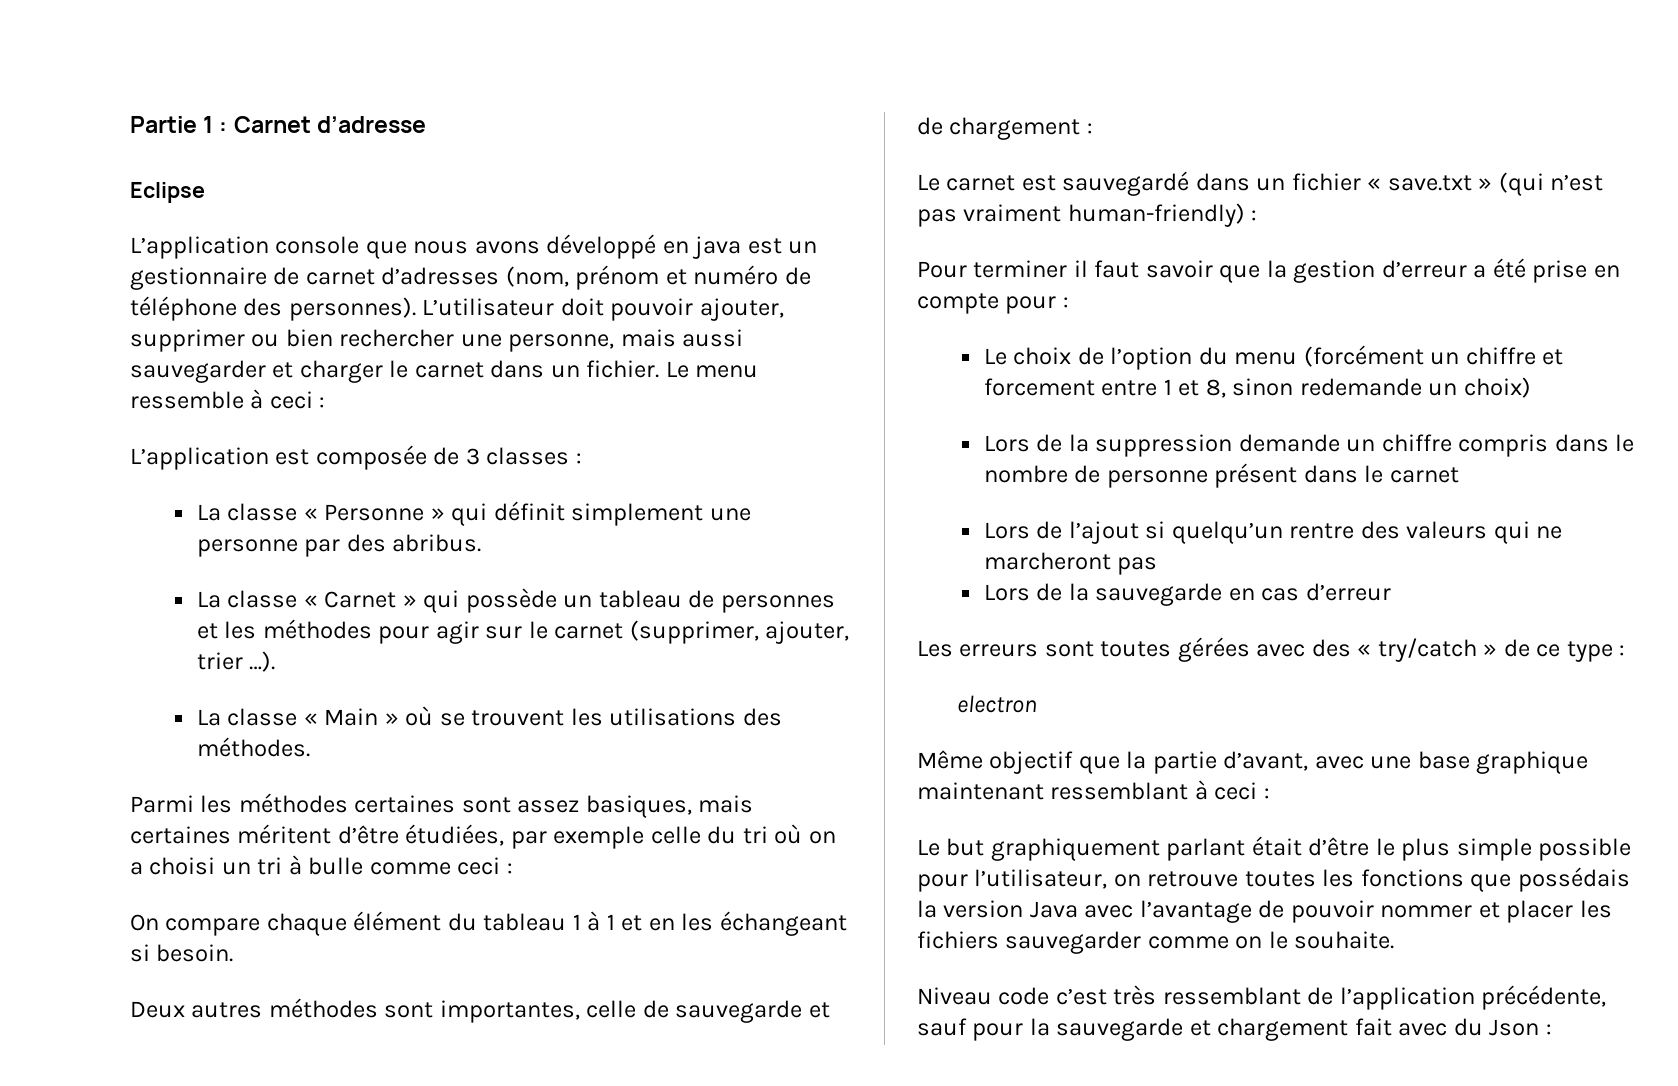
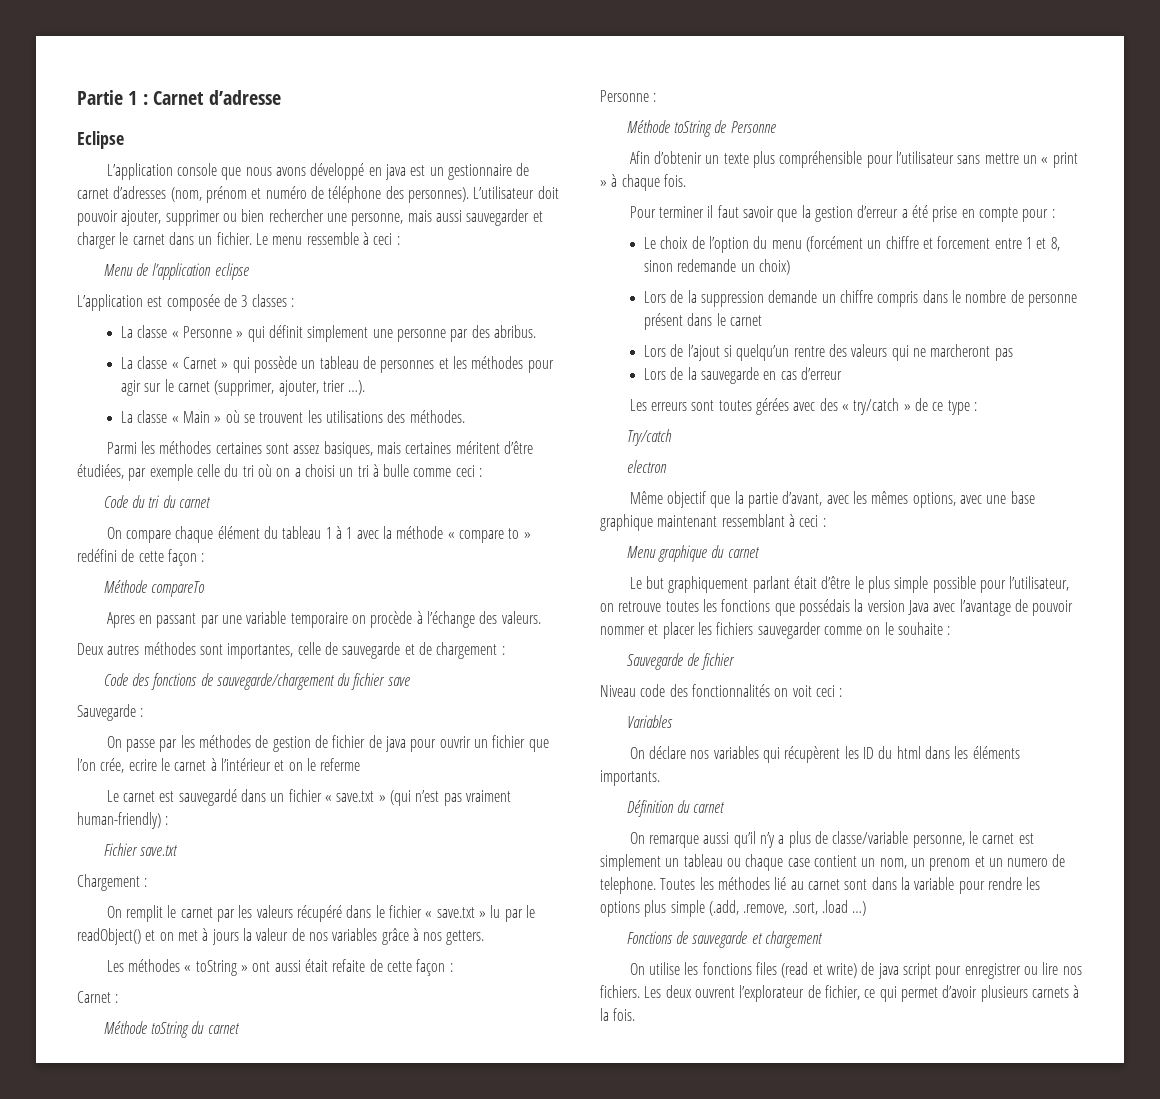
(326, 402) none -> [103,263,249,280] // Menu de l’application eclipse
(513, 868) none -> [103,495,211,508] // Code du tri du carnet
[621,911,847,936] [130,944,234,962] et en les échangeant si besoin. -> [356,526,531,543] [77,549,205,566] [103,580,205,597] [106,611,541,628] avec la méthode « compare to » redéfini de cette façon : // Méthode compareTo // Apres en passant par une variable temporaire on procède à l’échange des valeurs.
(1093, 128) none -> [103,673,410,690] [77,704,144,721] [106,735,549,752] [77,758,361,773] // Code des fonctions de sauvegarde/chargement du fichier save // Sauvegarde : // On passe par les méthodes de gestion de fichier de java pour ouvrir un fichier que l’on crée, ecrire le carnet à l’intérieur et on le referme
(1258, 215) none -> [103,843,178,856] [77,874,148,891] [106,905,535,922] [77,928,485,945] [106,959,453,976] [77,991,119,1003] [103,1021,240,1038] [600,90,657,102] [626,120,776,137] [629,151,1078,168] [600,174,686,191] // Fichier save.txt // Chargement : // On remplit le carnet par les valeurs récupéré dans le fichier « save.txt » lu par le readObject() et on met à jours la valeur de nos variables grâce à nos getters. // Les méthodes « toString » ont aussi était refaite de cette façon : // Carnet : // Méthode toString du carnet // Personne : // Méthode toString de Personne // Afin d’obtenir un texte plus compréhensible pour l’utilisateur sans mettre un « print » à chaque fois.
(1626, 650) none -> [626,429,672,446] // Try/catch
(1364, 762) none -> [852,491,982,508] les mêmes options, avec
(1270, 793) none -> [626,545,760,562] // Menu graphique du carnet
[1294,931,1395,949] [917,985,1607,1010] [917,1018,1552,1041] souhaite. // Niveau code c’est très ressemblant de l’application précédente, sauf pour la sauvegarde et chargement fait avec du Json : -> [897,622,951,635] [626,653,736,670] [600,684,843,697] [626,715,673,728] [629,746,1020,763] [600,770,660,786] [626,800,726,817] [629,831,1034,848] [600,854,1066,871] [600,877,1041,894] [600,900,867,917] [626,931,823,948] [629,962,1082,979] [600,985,1080,1002] [600,1008,636,1021] souhaite : // Sauvegarde de fichier // Niveau code des fonctionnalités on voit ceci : // Variables // On déclare nos variables qui récupèrent les ID du html dans les éléments importants. // Définition du carnet // On remarque aussi qu’il n’y a plus de classe/variable personne, le carnet est simplement un tableau ou chaque case contient un nom, un prenom et un numero de telephone. Toutes les méthodes lié au carnet sont dans la variable pour rendre les options plus simple (.add, .remove, .sort, .load …) // Fonctions de sauvegarde et chargement // On utilise les fonctions files (read et write) de java script pour enregistrer ou lire nos fichiers. Les deux ouvrent l’explorateur de fichier, ce qui permet d’avoir plusieurs carnets à la fois.

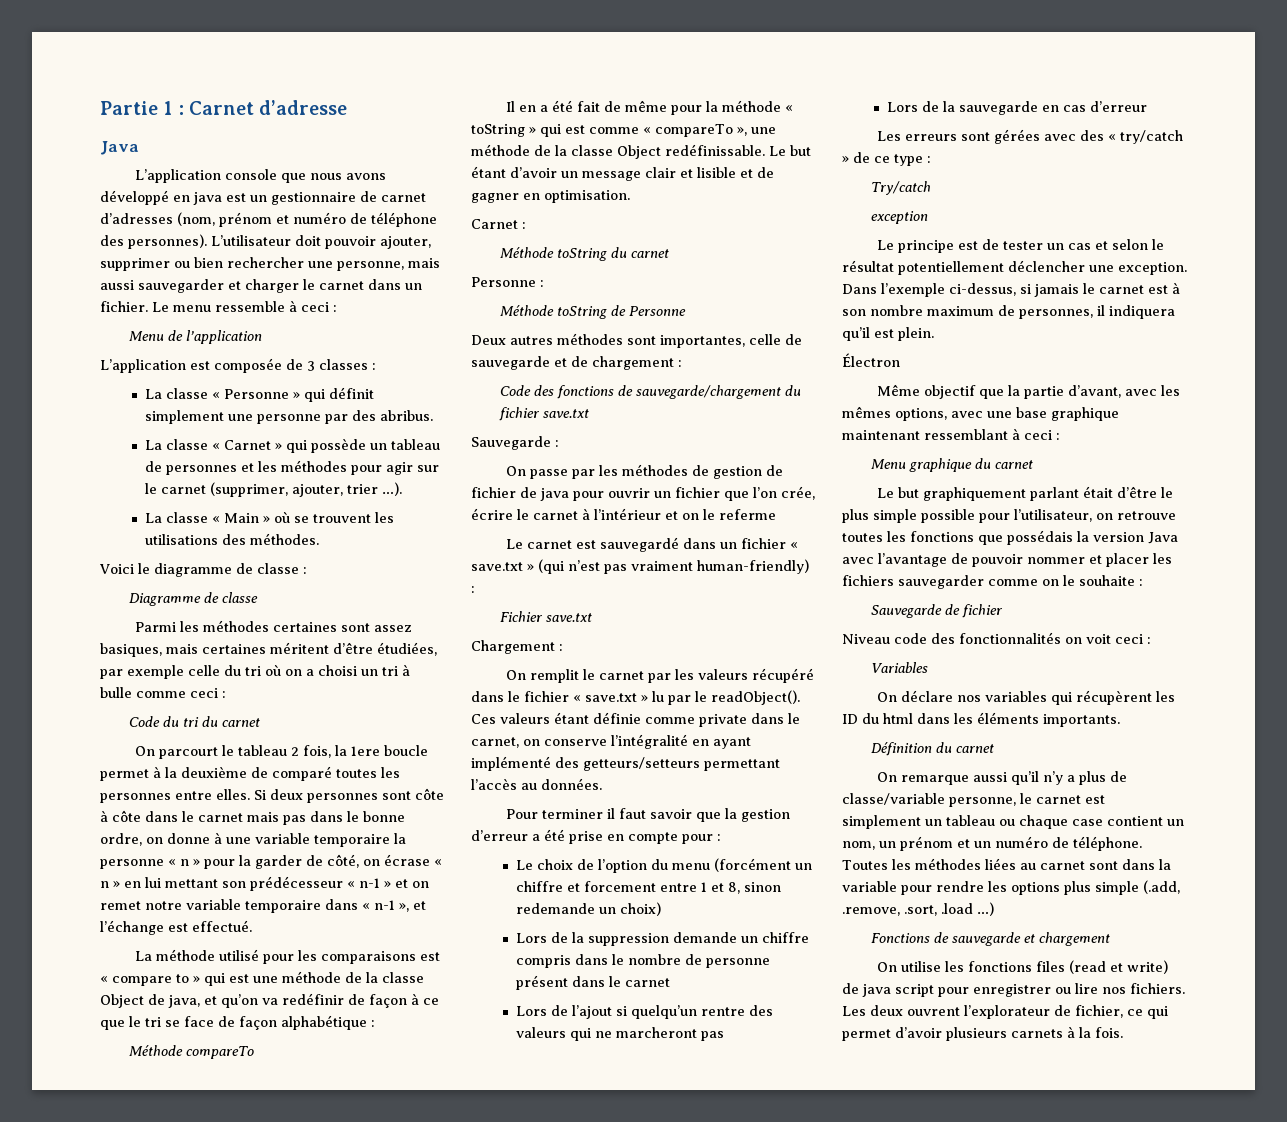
[77,131,124,149] Eclipse -> [100,141,139,155] Java
[214,263,249,280] eclipse -> (262, 337) none
(465, 416) none -> [99,563,307,577] [128,592,258,606] // Voici le diagramme de classe : // Diagramme de classe
[126,526,531,543] [77,549,205,566] [103,580,205,597] [106,611,541,628] compare chaque élément du tableau 1 à 1 avec la méthode « compare to » redéfini de cette façon : // Méthode compareTo // Apres en passant par une variable temporaire on procède à l’échange des valeurs. -> [159,745,429,759] [100,766,400,781] [100,788,444,803] [100,810,405,825] [100,832,406,847] [100,854,442,869] [100,876,429,891] [100,899,426,913] [100,920,252,935] [135,949,441,964] [100,971,424,986] [100,993,439,1008] [100,1015,375,1030] [128,1045,254,1059] [506,100,794,115] [471,124,776,137] [471,144,811,159] [471,166,774,181] [471,190,630,203] [471,219,526,229] [499,247,669,261] [471,277,544,287] [499,305,686,319] parcourt le tableau 2 fois, la 1ere boucle permet à la deuxième de comparé toutes les personnes entre elles. Si deux personnes sont côte à côte dans le carnet mais pas dans le bonne ordre, on donne à une variable temporaire la personne « n » pour la garder de côté, on écrase « n » en lui mettant son prédécesseur « n-1 » et on remet notre variable temporaire dans « n-1 », et l’échange est effectué. // La méthode utilisé pour les comparaisons est « compare to » qui est une méthode de la classe Object de java, et qu’on va redéfinir de façon à ce que le tri se face de façon alphabétique : // Méthode compareTo // Il en a été fait de même pour la méthode « toString » qui est comme « compareTo », une méthode de la classe Object redéfinissable. Le but étant d’avoir un message clair et lisible et de gagner en optimisation. // Carnet : // Méthode toString du carnet // Personne : // Méthode toString de Personne
[387,677,410,686] save -> [542,409,589,418] save.txt
[128,759,157,771] ecrire -> [471,508,513,520] écrire
[77,928,485,945] [106,959,453,976] [77,991,119,1003] [103,1021,240,1038] [600,90,657,102] [626,120,776,137] [629,151,1078,168] [600,174,686,191] readObject() et on met à jours la valeur de nos variables grâce à nos getters. // Les méthodes « toString » ont aussi était refaite de cette façon : // Carnet : // Méthode toString du carnet // Personne : // Méthode toString de Personne // Afin d’obtenir un texte plus compréhensible pour l’utilisateur sans mettre un « print » à chaque fois. -> [711,690,800,705] [471,712,800,727] [471,734,751,749] [471,756,780,771] [471,778,602,790] readObject(). Ces valeurs étant définie comme private dans le carnet, on conserve l’intégralité en ayant implémenté des getteurs/setteurs permettant l’accès au données.
[718,400,752,411] toutes -> (991, 136) none
[626,460,667,473] electron -> [870,211,928,224] [877,239,1165,253] [842,260,1187,275] [842,282,1180,297] [842,305,1175,319] [842,327,934,341] [842,353,900,367] exception // Le principe est de tester un cas et selon le résultat potentiellement déclencher une exception. Dans l’exemple ci-dessus, si jamais le carnet est à son nombre maximum de personnes, il indiquera qu’il est plein. // Électron
[929,858,971,871] prenom -> [900,836,953,851] prénom
[1007,854,1066,867] [600,877,656,894] numero de telephone. -> [995,836,1142,851] numéro de téléphone.
[774,877,787,890] lié -> [984,858,1016,870] liées

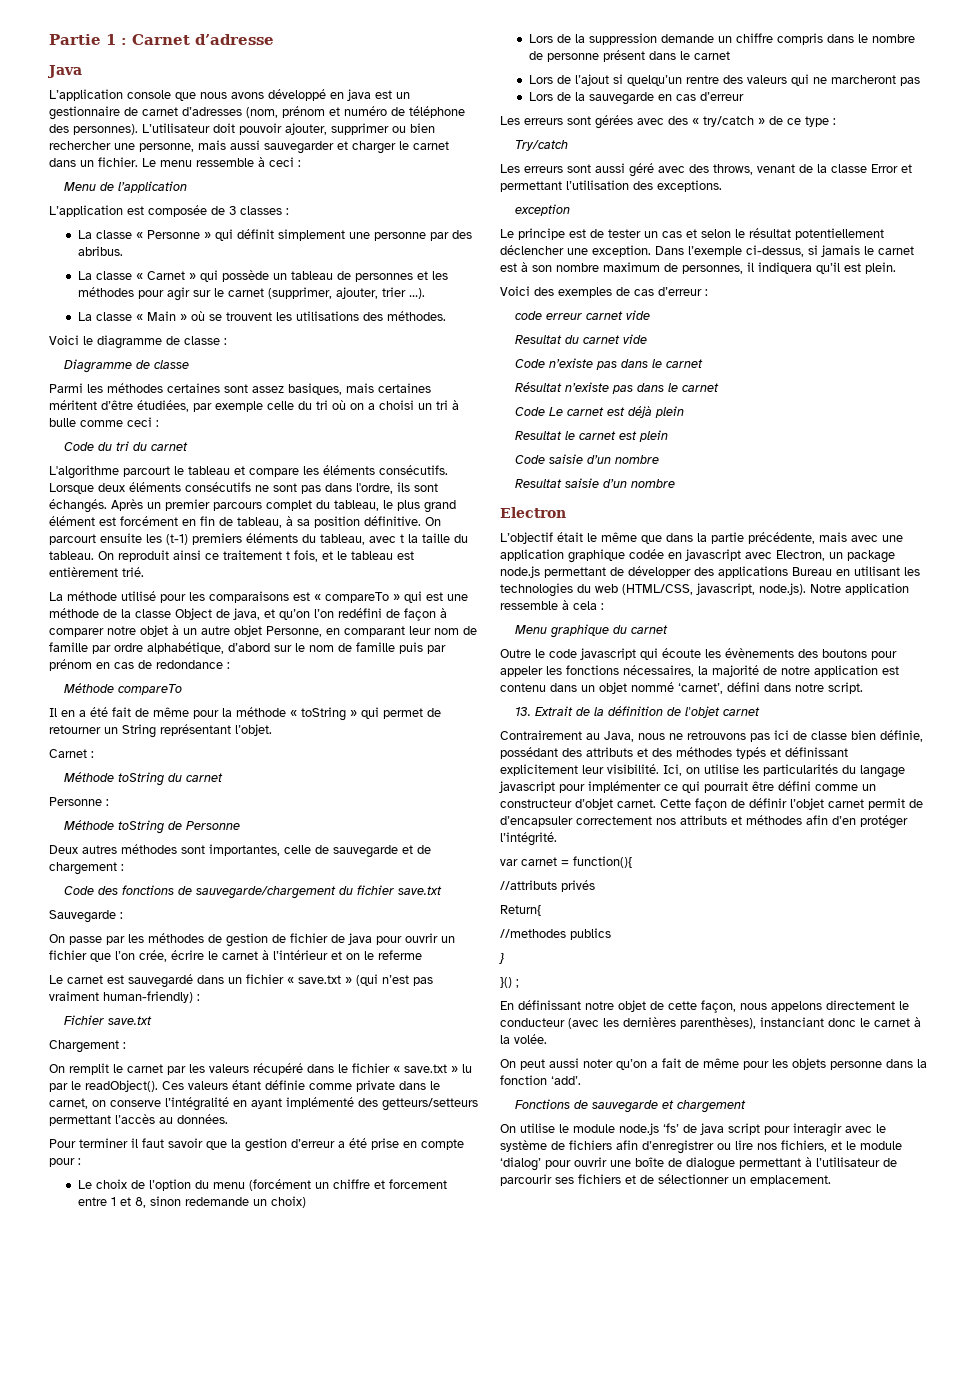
[135,746,156,756] On -> [49,465,119,479] L'algorithme
[291,745,429,758] [100,766,400,781] [100,788,444,803] [100,810,405,825] [100,832,406,847] [100,854,442,869] [100,876,429,891] [100,899,426,913] [100,920,252,935] 2 fois, la 1ere boucle permet à la deuxième de comparé toutes les personnes entre elles. Si deux personnes sont côte à côte dans le carnet mais pas dans le bonne ordre, on donne à une variable temporaire la personne « n » pour la garder de côté, on écrase « n » en lui mettant son prédécesseur « n-1 » et on remet notre variable temporaire dans « n-1 », et l’échange est effectué. -> [234,465,448,477] [49,482,438,494] [49,499,456,513] [49,516,441,528] [49,533,468,545] [49,550,414,562] [49,567,144,577] et compare les éléments consécutifs. Lorsque deux éléments consécutifs ne sont pas dans l'ordre, ils sont échangés. Après un premier parcours complet du tableau, le plus grand élément est forcément en fin de tableau, à sa position définitive. On parcourt ensuite les (t-1) premiers éléments du tableau, avec t la taille du tableau. On reproduit ainsi ce traitement t fois, et le tableau est entièrement trié.
[112,974,189,986] compare to -> [325,592,389,603] compareTo
[262,993,344,1005] va redéfinir -> [314,608,382,618] l’on redéfini
[423,998,439,1005] [100,1015,367,1030] ce que le tri se face de façon alphabétique -> [49,625,477,637] [49,642,446,654] [49,659,223,671] comparer notre objet à un autre objet Personne, en comparant leur nom de famille par ordre alphabétique, d’abord sur le nom de famille puis par prénom en cas de redondance
[565,124,776,137] [471,144,811,159] [471,166,774,181] [471,190,630,203] est comme « compareTo », une méthode de la classe Object redéfinissable. Le but étant d’avoir un message clair et lisible et de gagner en optimisation. -> [383,708,441,719] [49,724,272,738] permet de retourner un String représentant l’objet.
(931, 188) none -> [500,163,912,177] [500,180,722,192] // Les erreurs sont aussi géré avec des throws, venant de la classe Error et permettant l’utilisation des exceptions.
[842,353,900,367] [877,384,1181,399] [842,406,1119,421] [842,428,1052,440] Électron // Même objectif que la partie d’avant, avec les mêmes options, avec une base graphique maintenant ressemblant à ceci -> [500,286,708,298] [514,310,650,320] [514,334,647,344] [514,358,703,370] [514,382,719,394] [514,406,684,418] [514,430,668,442] [514,454,659,464] [514,478,675,488] [500,507,566,518] [500,532,903,544] [500,549,895,563] [500,566,920,578] [500,583,909,597] [500,600,597,610] Voici des exemples de cas d’erreur : // code erreur carnet vide // Resultat du carnet vide // Code n’existe pas dans le carnet // Résultat n’existe pas dans le carnet // Code Le carnet est déjà plein // Resultat le carnet est plein // Code saisie d’un nombre // Resultat saisie d’un nombre // Electron // L’objectif était le même que dans la partie précédente, mais avec une application graphique codée en javascript avec Electron, un package node.js permettant de développer des applications Bureau en utilisant les technologies du web (HTML/CSS, javascript, node.js). Notre application ressemble à cela
[877,486,1174,501] [842,509,1176,523] [842,530,1178,545] [842,553,1172,567] [842,575,1143,589] [870,604,1003,618] [842,632,1151,644] [870,662,928,673] [877,690,1176,705] [842,712,1120,727] [870,742,994,756] [877,771,1128,785] [842,793,1105,807] [842,815,1184,829] [842,836,1142,851] [842,858,1171,870] [842,880,1180,895] [842,902,994,916] Le but graphiquement parlant était d’être le plus simple possible pour l’utilisateur, on retrouve toutes les fonctions que possédais la version Java avec l’avantage de pouvoir nommer et placer les fichiers sauvegarder comme on le souhaite : // Sauvegarde de fichier // Niveau code des fonctionnalités on voit ceci : // Variables // On déclare nos variables qui récupèrent les ID du html dans les éléments importants. // Définition du carnet // On remarque aussi qu’il n’y a plus de classe/variable personne, le carnet est simplement un tableau ou chaque case contient un nom, un prénom et un numéro de téléphone. Toutes les méthodes liées au carnet sont dans la variable pour rendre les options plus simple (.add, .remove, .sort, .load …) -> [500,648,897,660] [500,665,899,677] [500,682,863,694] [514,706,760,718] [500,730,923,742] [500,747,848,759] [500,764,905,778] [499,781,876,793] [500,798,923,811] [500,815,908,829] [500,832,557,846] [500,856,632,868] [500,880,595,892] [500,905,541,916] [500,928,611,940] [499,953,504,964] [500,977,519,988] [500,1000,909,1013] [500,1017,921,1029] [500,1034,547,1044] [500,1058,927,1070] [500,1075,581,1085] Outre le code javascript qui écoute les évènements des boutons pour appeler les fonctions nécessaires, la majorité de notre application est contenu dans un objet nommé ‘carnet’, défini dans notre script. // 13. Extrait de la définition de l'objet carnet // Contrairement au Java, nous ne retrouvons pas ici de classe bien définie, possédant des attributs et des méthodes typés et définissant explicitement leur visibilité. Ici, on utilise les particularités du langage javascript pour implémenter ce qui pourrait être défini comme un constructeur d’objet carnet. Cette façon de définir l’objet carnet permit de d’encapsuler correctement nos attributs et méthodes afin d’en protéger l’intégrité. // var carnet = function(){ // //attributs privés // Return{ // //methodes publics // } // }() ; // En définissant notre objet de cette façon, nous appelons directement le conducteur (avec les dernières parenthèses), instanciant donc le carnet à la volée. // On peut aussi noter qu’on a fait de même pour les objets personne dans la fonction ‘add’.
[945,960,1169,974] [842,983,1185,997] [842,1005,1168,1019] [842,1026,1123,1041] les fonctions files (read et write) de java script pour enregistrer ou lire nos fichiers. Les deux ouvrent l’explorateur de fichier, ce qui permet d’avoir plusieurs carnets à la fois. -> [559,1123,886,1137] [500,1140,902,1154] [500,1157,897,1171] [500,1174,831,1186] le module node.js ‘fs’ de java script pour interagir avec le système de fichiers afin d’enregistrer ou lire nos fichiers, et le module ‘dialog’ pour ouvrir une boîte de dialogue permettant à l’utilisateur de parcourir ses fichiers et de sélectionner un emplacement.

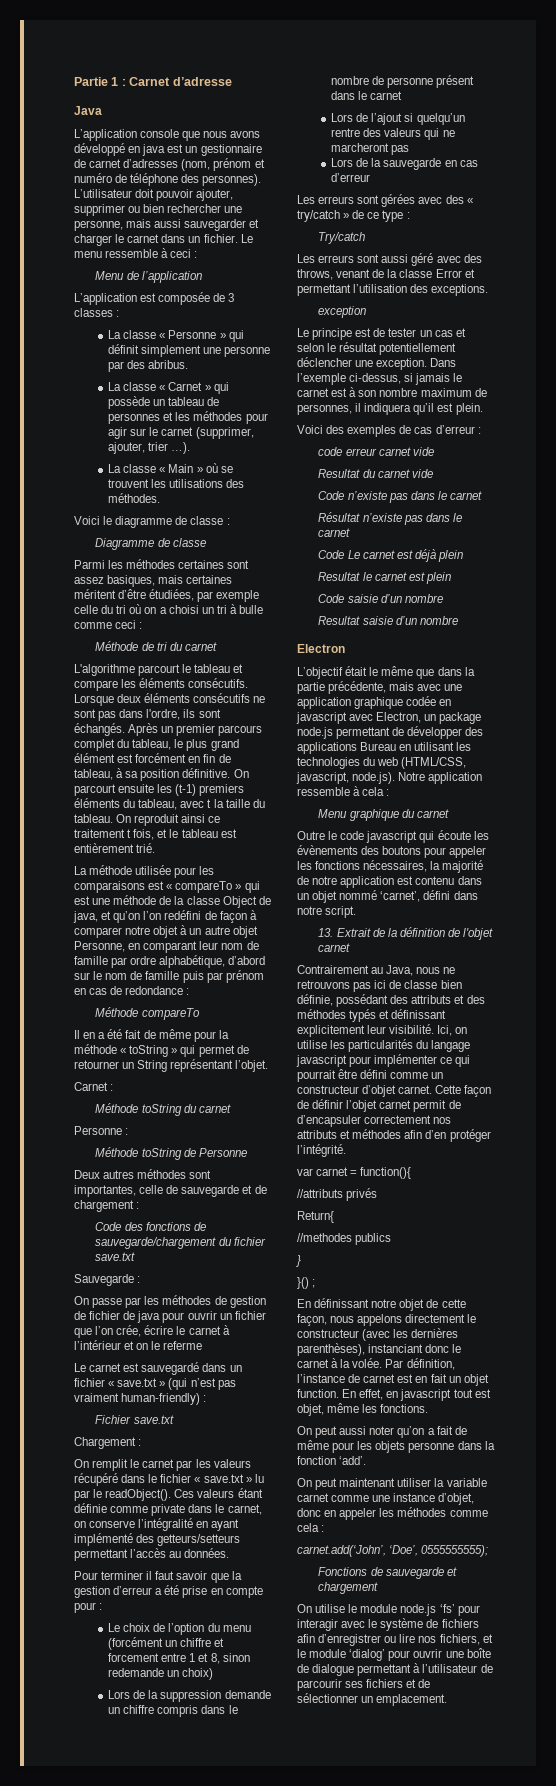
[63,442,112,451] Code du -> [95,641,154,651] Méthode de
[121,591,156,601] utilisé -> [135,865,172,875] utilisée
[500,1018,565,1027] conducteur -> [297,1329,359,1338] constructeur
(547, 1039) none -> [385,1358,455,1370] [297,1374,489,1386] [297,1389,491,1401] [297,1403,429,1416] Par définition, l’instance de carnet est en fait un objet function. En effet, en javascript tout est objet, même les fonctions.
(581, 1080) none -> [297,1478,487,1490] [297,1493,475,1505] [297,1507,488,1520] [297,1523,325,1532] [297,1545,489,1557] // On peut maintenant utiliser la variable carnet comme une instance d’objet, donc en appeler les méthodes comme cela : // carnet.add(‘John’, ‘Doe’, 0555555555);
[683,1123,760,1135] de java script -> (455, 1608) none

